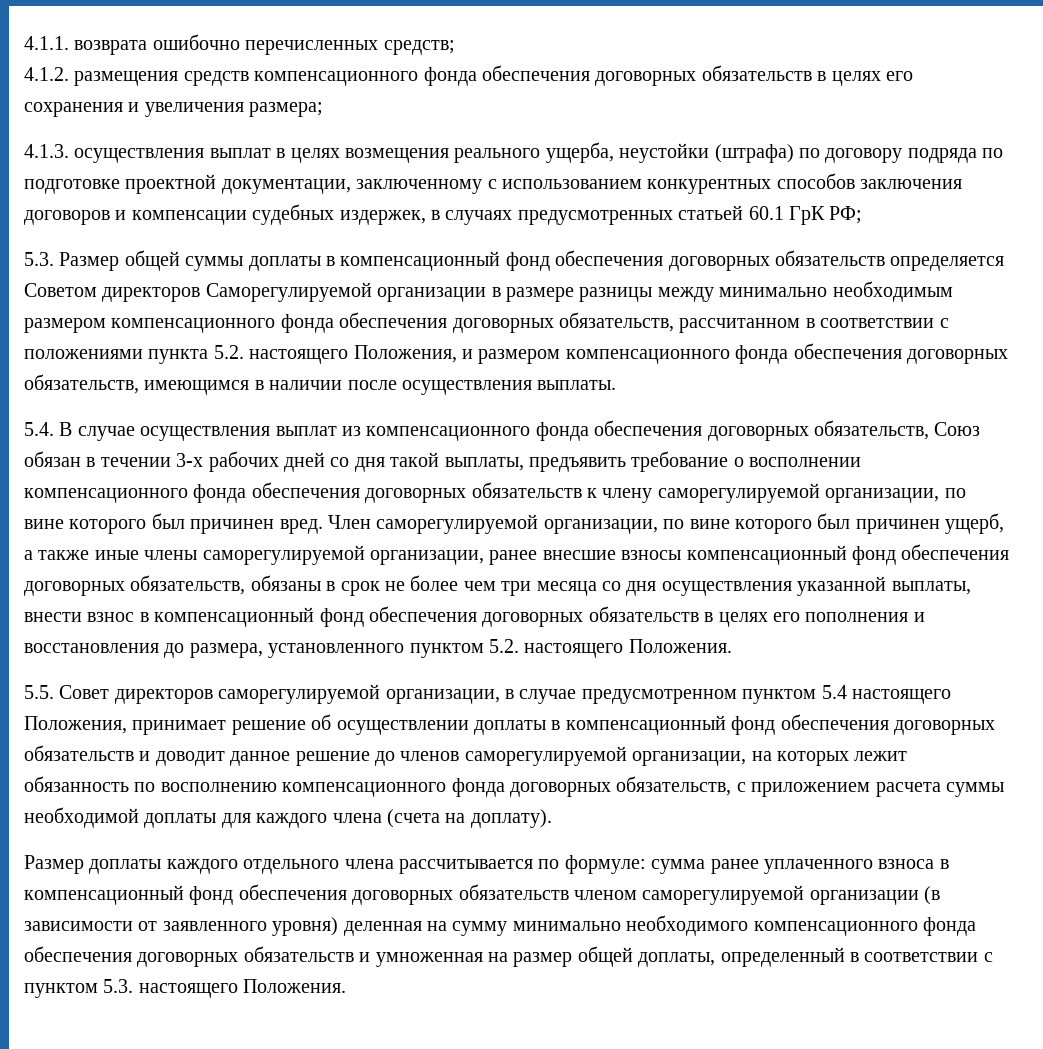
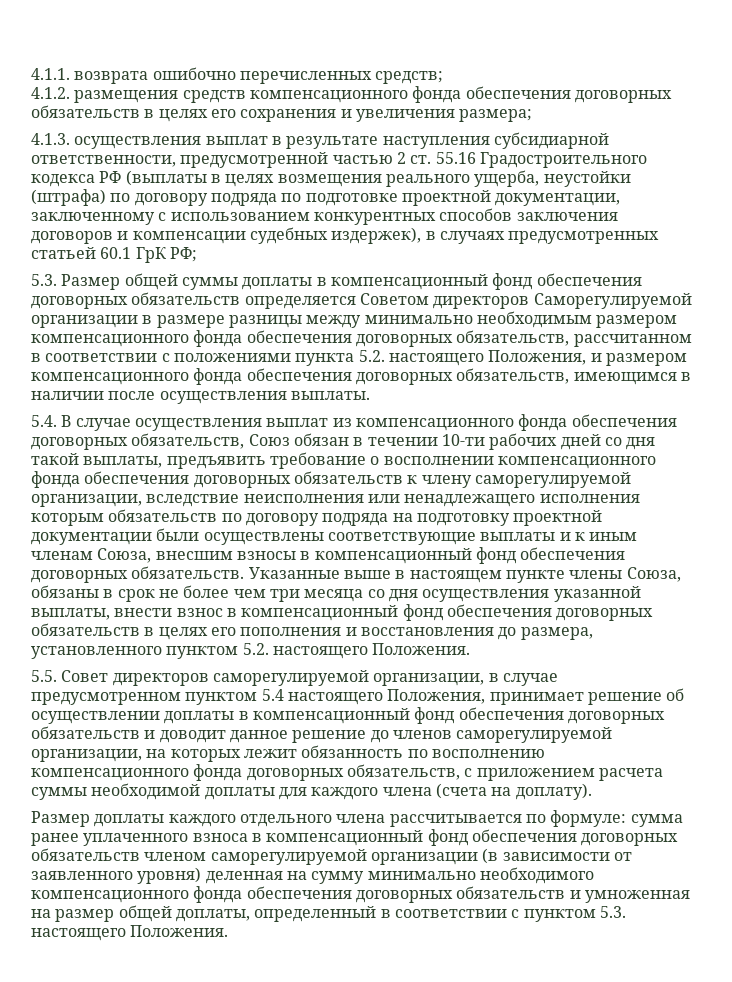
(286, 153) none -> [286,132,609,149] [31,152,647,168] [31,170,221,187] результате наступления субсидиарной ответственности, предусмотренной частью 2 ст. 55.16 Градостроительного кодекса РФ (выплаты в
[339,210,426,225] издержек, -> [331,227,422,244] издержек),
[176,453,204,467] 3-х -> [441,434,485,446] 10-ти
[944,488,966,498] [24,513,1005,534] [24,544,1010,565] [24,575,246,596] по вине которого был причинен вред. Член саморегулируемой организации, по вине которого был причинен ущерб, а также иные члены саморегулируемой организации, ранее внесшие взносы компенсационный фонд обеспечения договорных обязательств, -> [146,494,640,507] [31,509,603,526] [31,528,638,545] [31,547,626,564] [31,566,681,583] вследствие неисполнения или ненадлежащего исполнения которым обязательств по договору подряда на подготовку проектной документации были осуществлены соответствующие выплаты и к иным членам Союза, внесшим взносы в компенсационный фонд обеспечения договорных обязательств. Указанные выше в настоящем пункте члены Союза,

